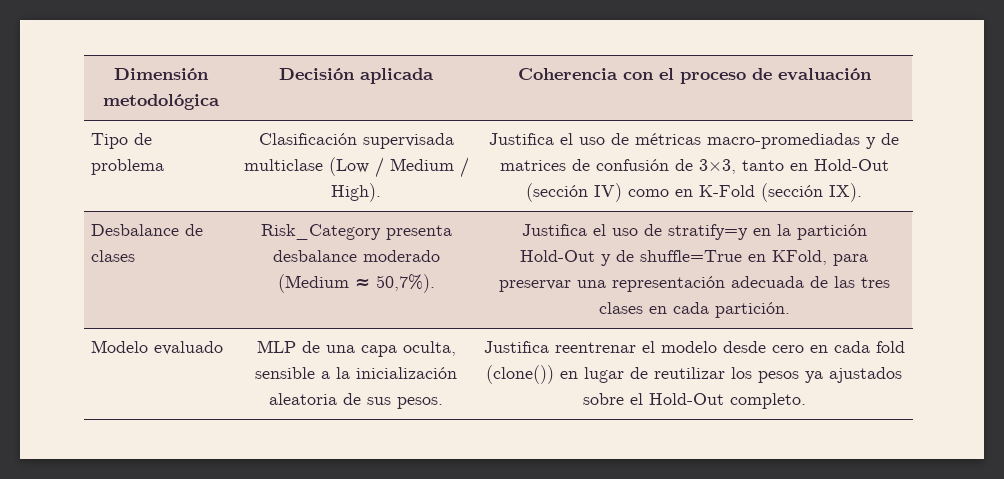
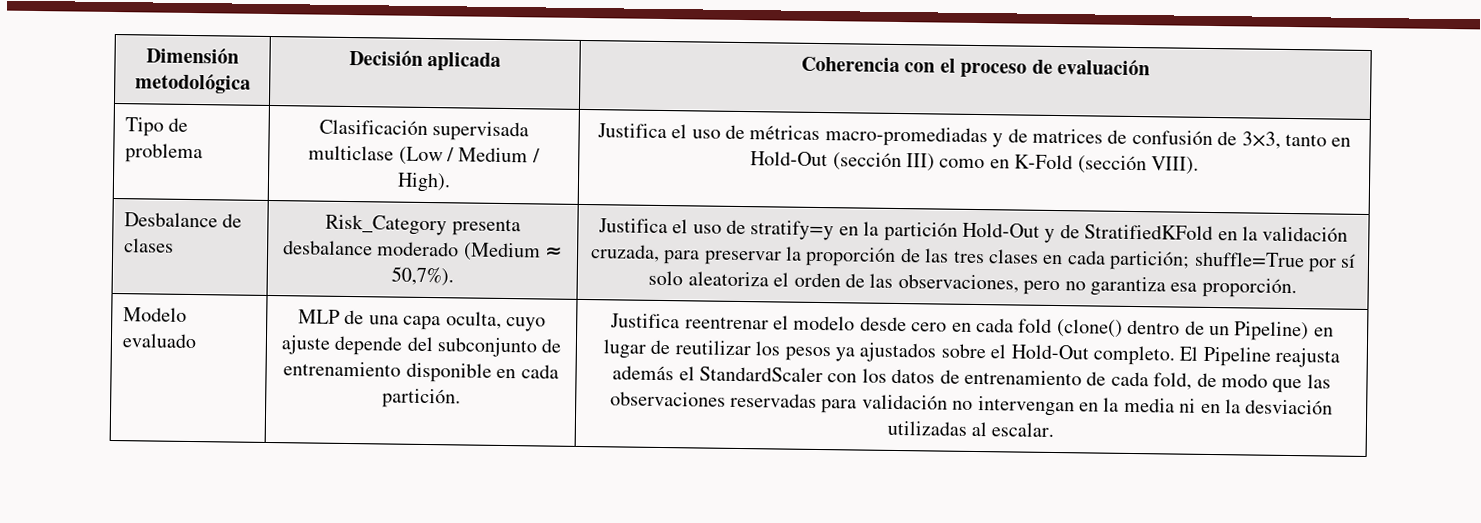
[594,183,622,202] IV) -> [905,153,935,172] III)
[829,183,862,202] IX). -> [1150,156,1199,175] VIII).
[640,250,868,266] [498,276,804,292] shuffle=True en KFold, para preservar una representación adecuada -> [1084,224,1349,242] [589,244,897,267] StratifiedKFold en la validación cruzada, para preservar la proporción
[714,302,790,318] partición. -> [1109,250,1357,273] [648,270,1297,299] partición; shuffle=True por sí solo aleatoriza el orden de las observaciones, pero no garantiza esa proporción.
[255,367,457,379] [269,393,443,409] sensible a la inicialización aleatoria de sus pesos. -> [506,317,546,332] [280,335,563,358] [283,361,559,383] [381,388,461,409] cuyo ajuste depende del subconjunto de entrenamiento disponible en cada partición.
[486,365,554,384] (clone()) -> [1056,319,1310,342] (clone() dentro de un Pipeline)
(806, 401) none -> [1179,346,1341,368] [612,365,1331,394] [609,391,1334,417] [886,420,1055,438] El Pipeline reajusta además el StandardScaler con los datos de entrenamiento de cada fold, de modo que las observaciones reservadas para validación no intervengan en la media ni en la desviación utilizadas al escalar.

